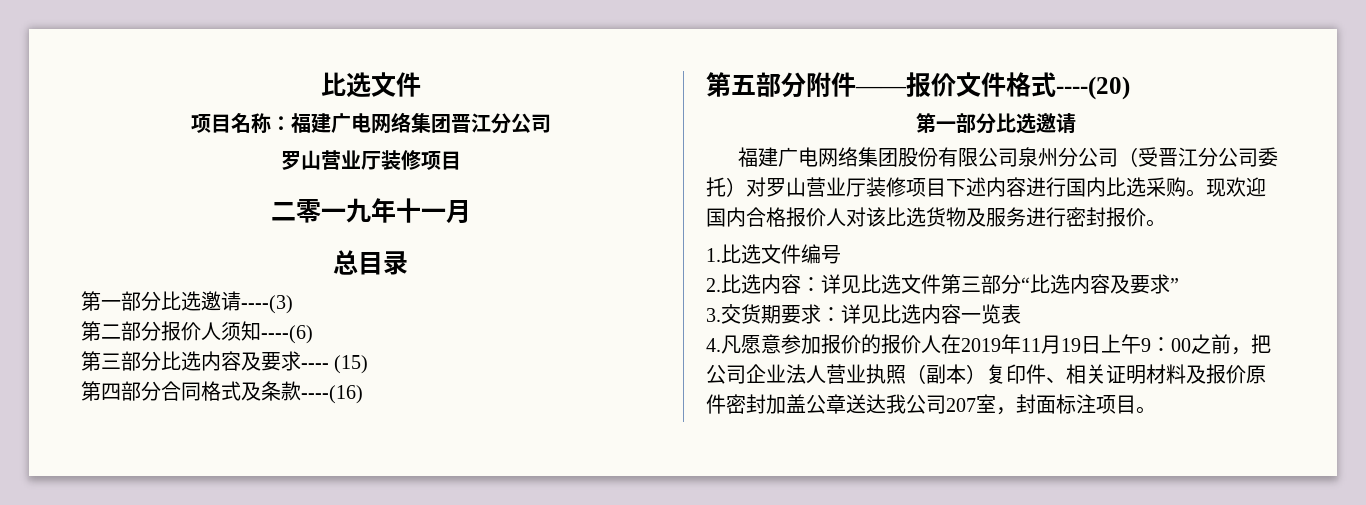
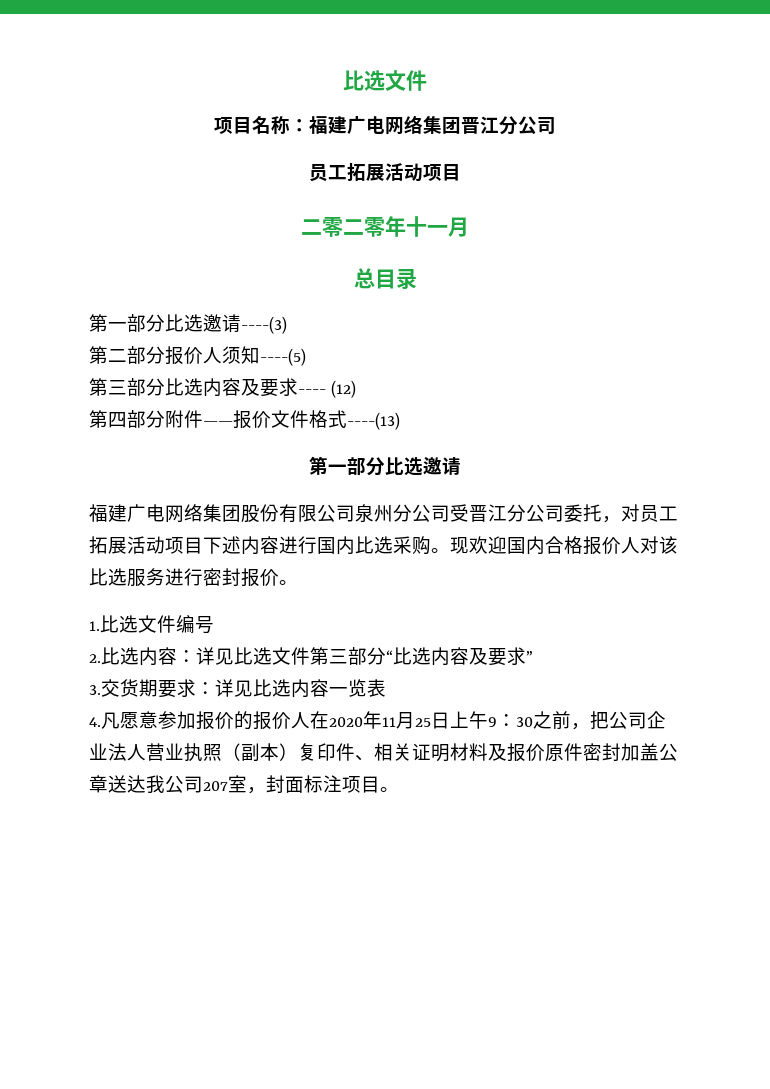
[280,150,421,170] 罗山营业厅装修 -> [309,162,423,182] 员工拓展活动
[320,198,371,223] 一九 -> [343,217,385,237] 二零
[261,325,313,344] ----(6) -> [260,348,306,366] ----(5)
[334,355,369,374] (15) -> [330,380,356,398] (12)
[161,381,363,404] [706,72,806,98] 合同格式及条款----(16) // 第五部分 -> (165, 419) none
[1056,76,1130,100] ----(20) -> [347,412,400,430] ----(13)
[1118,147,1139,167] （ -> (450, 513) none
[726,177,906,197] ）对罗山营业厅装修 -> [602,504,678,523] [89,536,165,554] ，对员工拓展活动
[926,207,986,227] 货物及 -> (127, 577) none
[961,338,1001,352] 2019 -> [329,717,363,727] 2020
[1061,338,1081,352] 19 -> [415,718,431,727] 25
[1171,338,1191,352] 00 -> [516,717,533,727] 30

